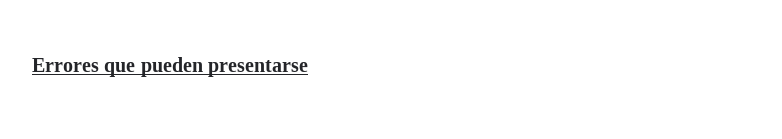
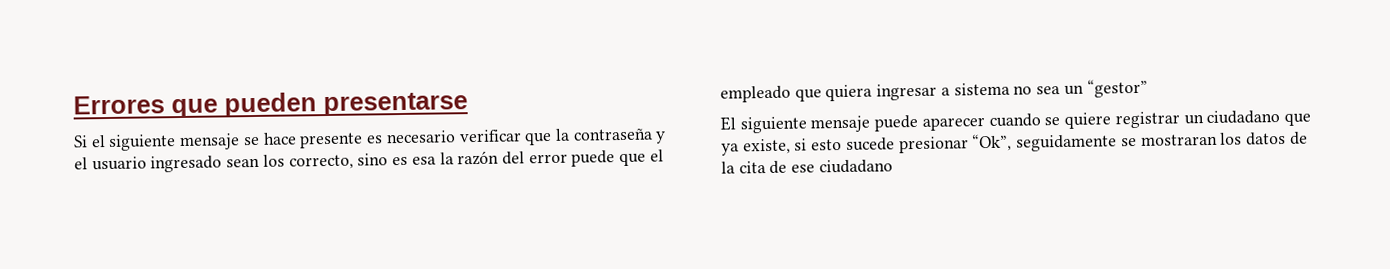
(309, 68) none -> [73,128,667,151] [74,149,664,173] [720,78,1148,103] [720,110,1311,134] [721,131,1308,156] [721,159,893,174] // Si el siguiente mensaje se hace presente es necesario verificar que la contraseña y el usuario ingresado sean los correcto, sino es esa la razón del error puede que el empleado que quiera ingresar a sistema no sea un “gestor” // El siguiente mensaje puede aparecer cuando se quiere registrar un ciudadano que ya existe, si esto sucede presionar “Ok”, seguidamente se mostraran los datos de la cita de ese ciudadano

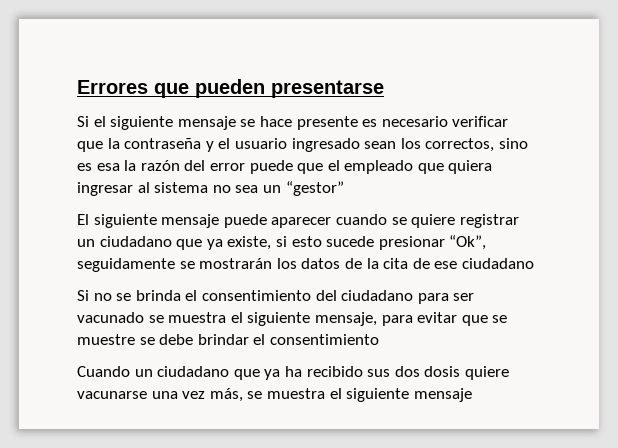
[288,154,354,170] correcto, -> [425,138,495,152] correctos,
[940,87,950,96] a -> [137,182,150,193] al
[1140,133,1218,146] mostraran -> [199,258,273,269] mostrarán
(893, 166) none -> [77,290,475,304] [77,312,508,326] [77,334,379,345] [77,366,509,380] [77,388,472,402] // Si no se brinda el consentimiento del ciudadano para ser vacunado se muestra el siguiente mensaje, para evitar que se muestre se debe brindar el consentimiento // Cuando un ciudadano que ya ha recibido sus dos dosis quiere vacunarse una vez más, se muestra el siguiente mensaje

